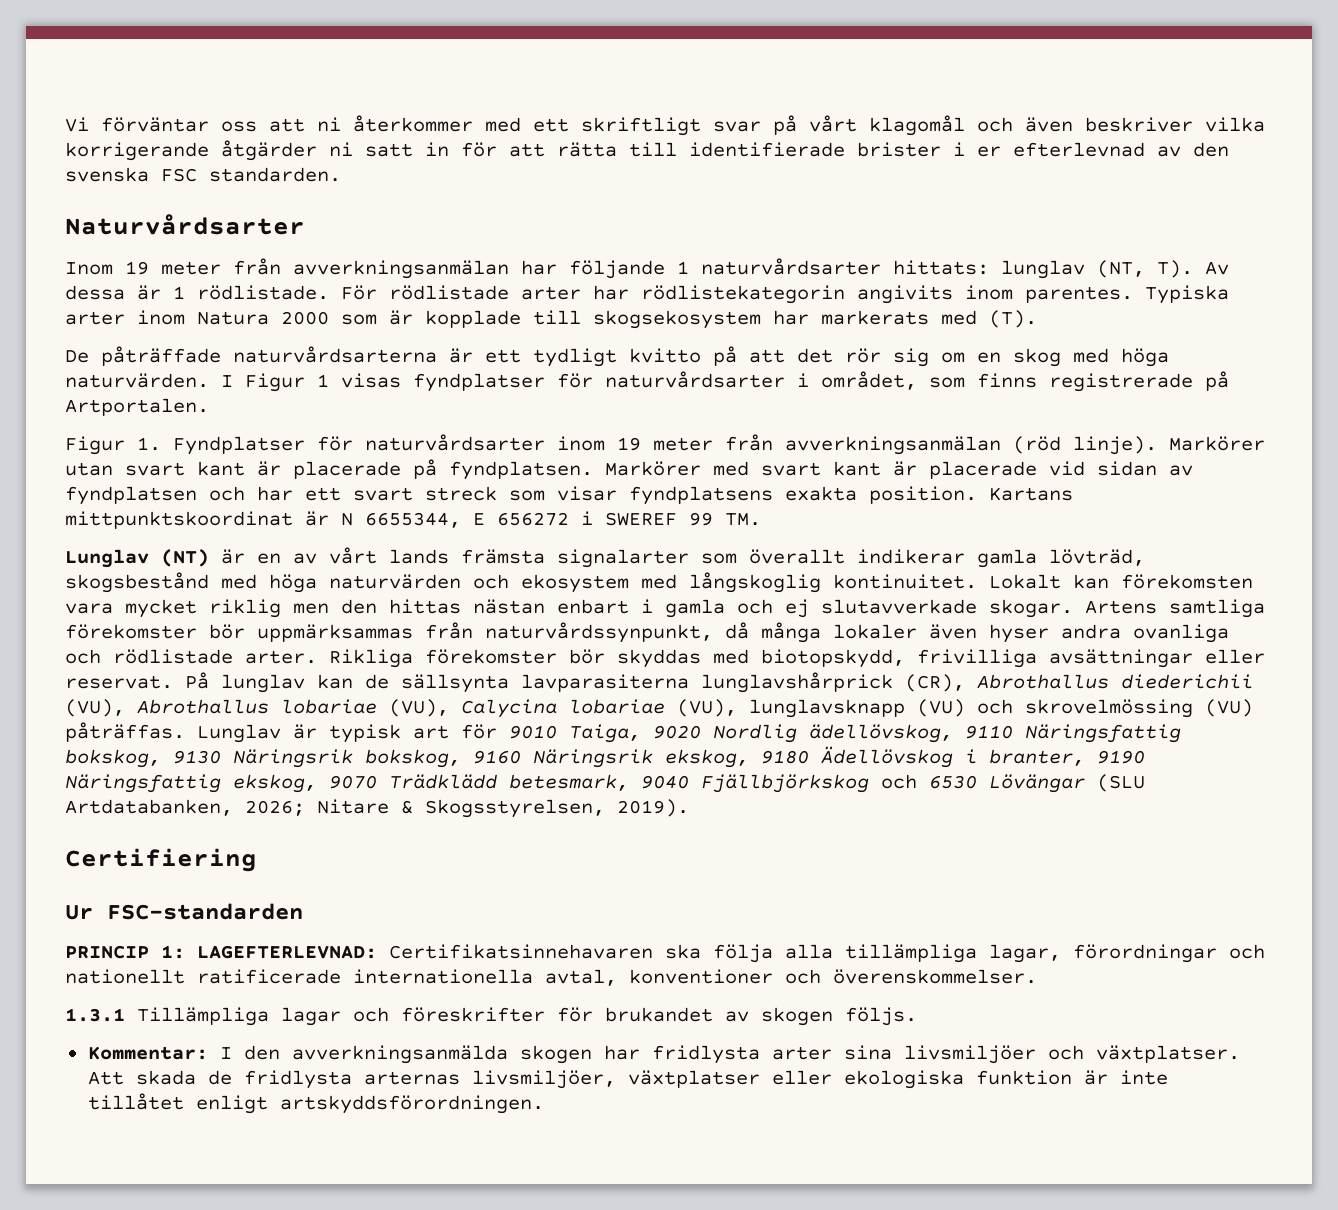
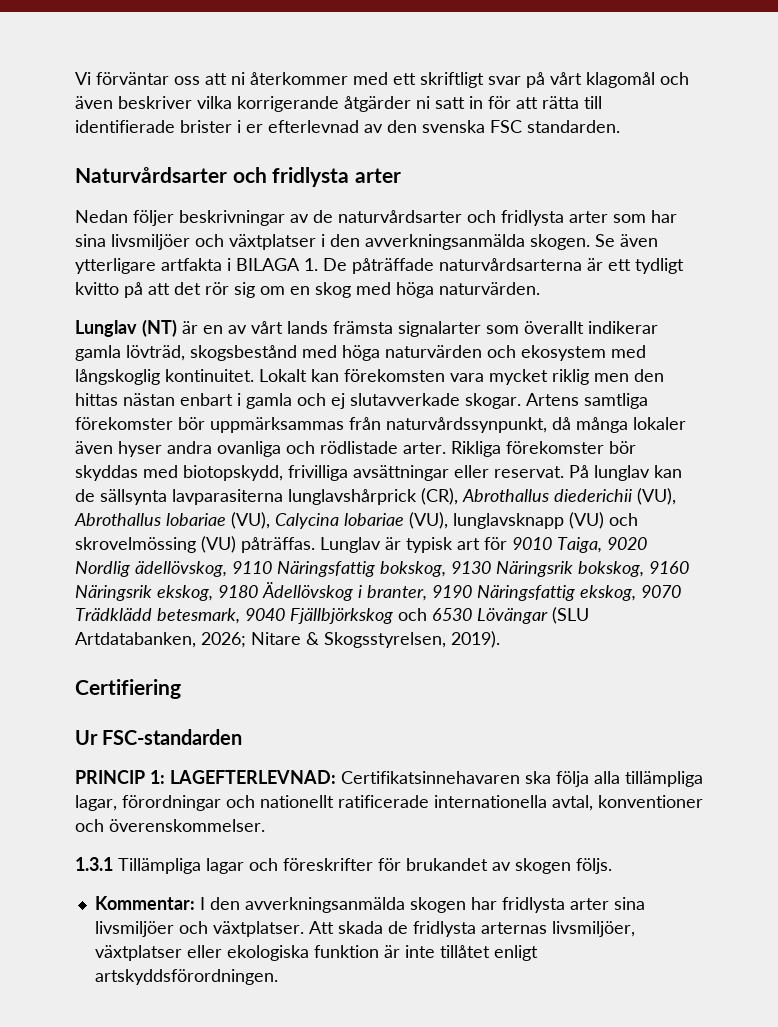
[65,258,1229,279] [65,285,1229,304] [65,310,1037,329] // Inom 19 meter från avverkningsanmälan har följande 1 naturvårdsarter hittats: lunglav (NT, T). Av dessa är 1 rödlistade. För rödlistade arter har rödlistekategorin angivits inom parentes. Typiska arter inom Natura 2000 som är kopplade till skogsekosystem har markerats med (T). // -> [232,167,402,187] [75,210,677,226] [75,234,658,250] [75,258,318,274] och fridlysta arter // Nedan följer beskrivningar av de naturvårdsarter och fridlysta arter som har sina livsmiljöer och växtplatser i den avverkningsanmälda skogen. Se även ytterligare artfakta i BILAGA 1.
[221,371,1229,392] [65,398,209,416] [65,434,1265,455] [65,459,1193,480] [65,486,1073,505] [65,511,761,529] I Figur 1 visas fyndplatser för naturvårdsarter i området, som finns registrerade på Artportalen. // Figur 1. Fyndplatser för naturvårdsarter inom 19 meter från avverkningsanmälan (röd linje). Markörer utan svart kant är placerade på fyndplatsen. Markörer med svart kant är placerade vid sidan av fyndplatsen och har ett svart streck som visar fyndplatsens exakta position. Kartans mittpunktskoordinat är N 6655344, E 656272 i SWEREF 99 TM. -> (540, 288) none

